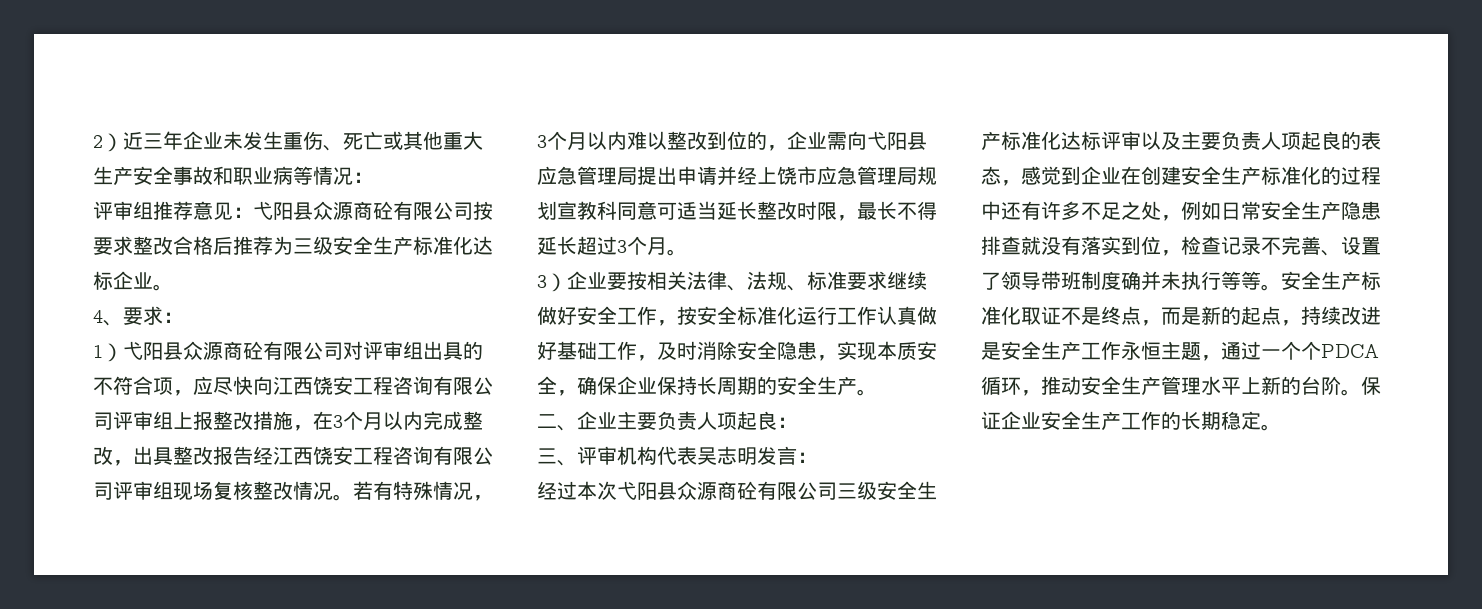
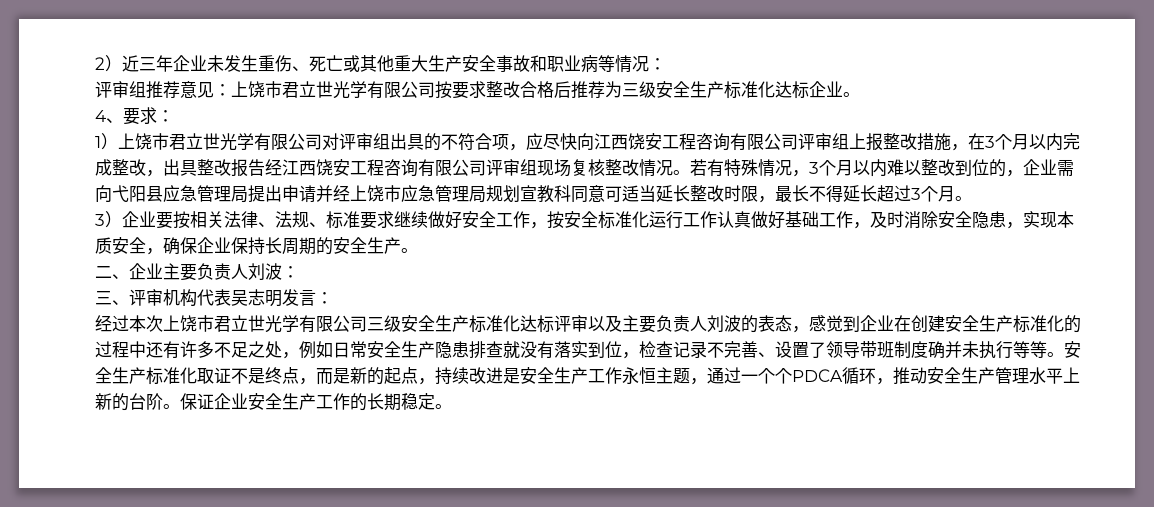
[253,201,393,220] 弋阳县众源商砼 -> [231,81,367,99] 上饶市君立世光学
[123,341,263,360] 弋阳县众源商砼 -> [118,133,254,151] 上饶市君立世光学
[717,411,777,430] 项起良 -> [248,263,282,280] 刘波
[617,481,757,500] 弋阳县众源商砼 -> [163,315,299,333] 上饶市君立世光学
[1281,131,1341,150] 项起良 -> [707,315,741,332] 刘波

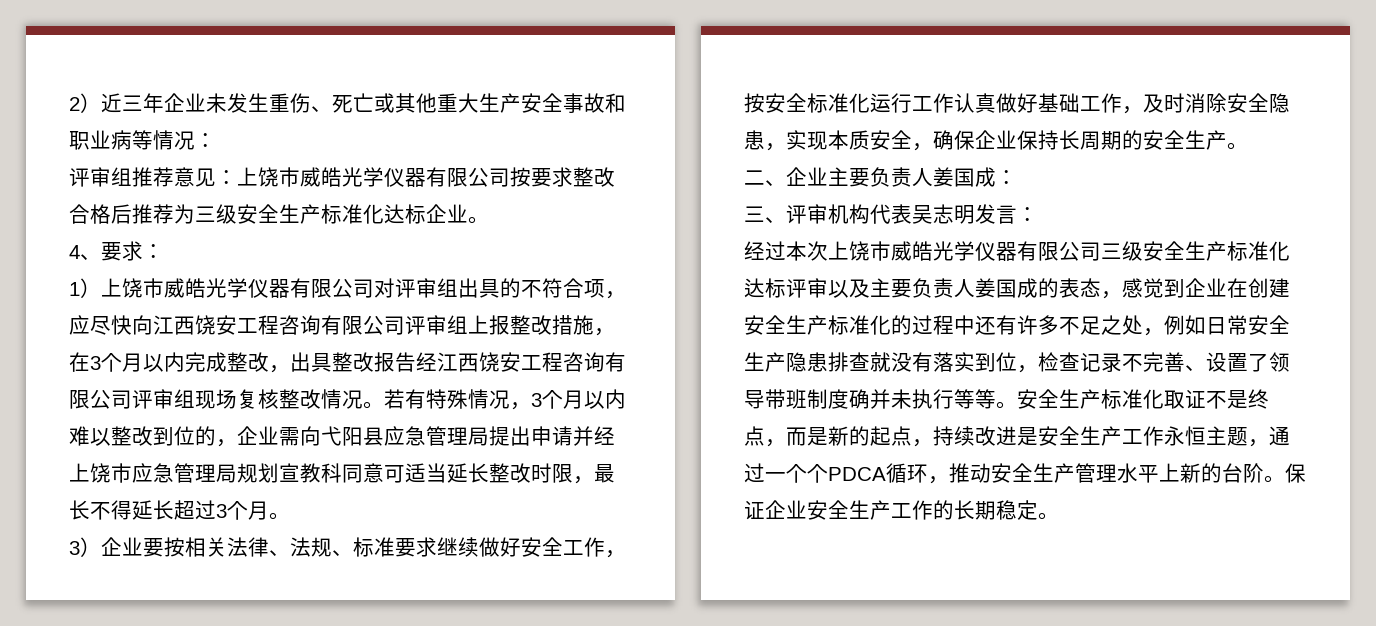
[282,81,367,99] 君立世光学 -> [300,167,426,187] 威皓光学仪器
[169,133,254,151] 君立世光学 -> [164,278,290,298] 威皓光学仪器
[248,263,282,280] 刘波 -> [933,167,996,187] 姜国成
[214,315,299,333] 君立世光学 -> [891,241,1017,261] 威皓光学仪器
[707,315,741,332] 刘波 -> [975,278,1038,298] 姜国成

